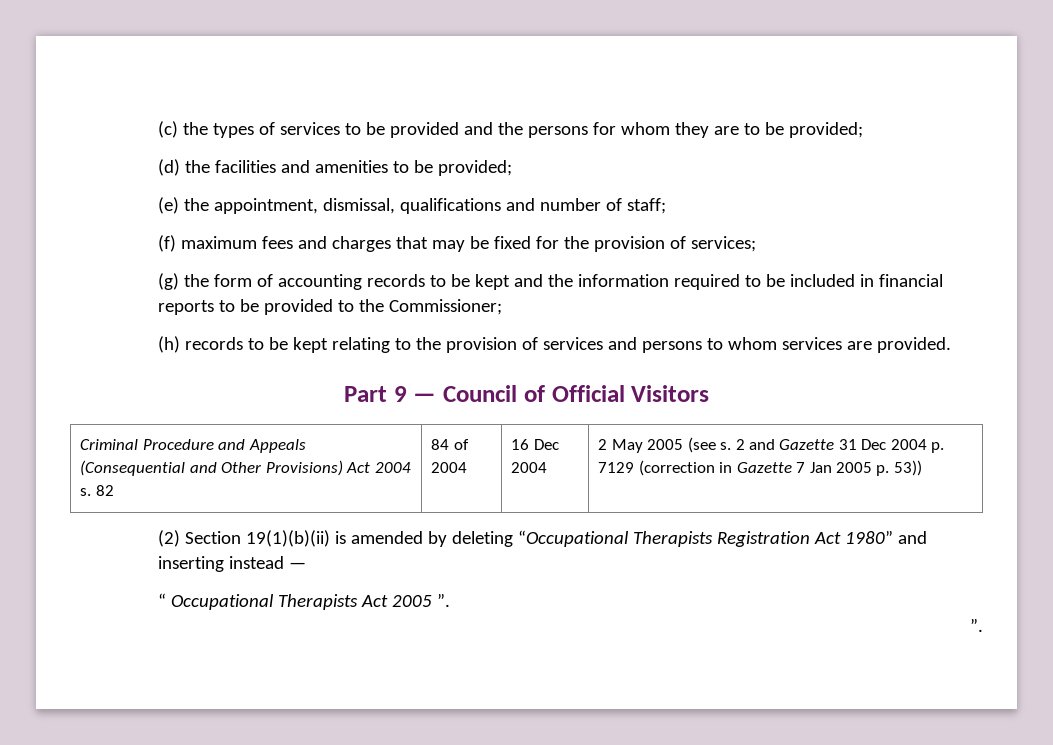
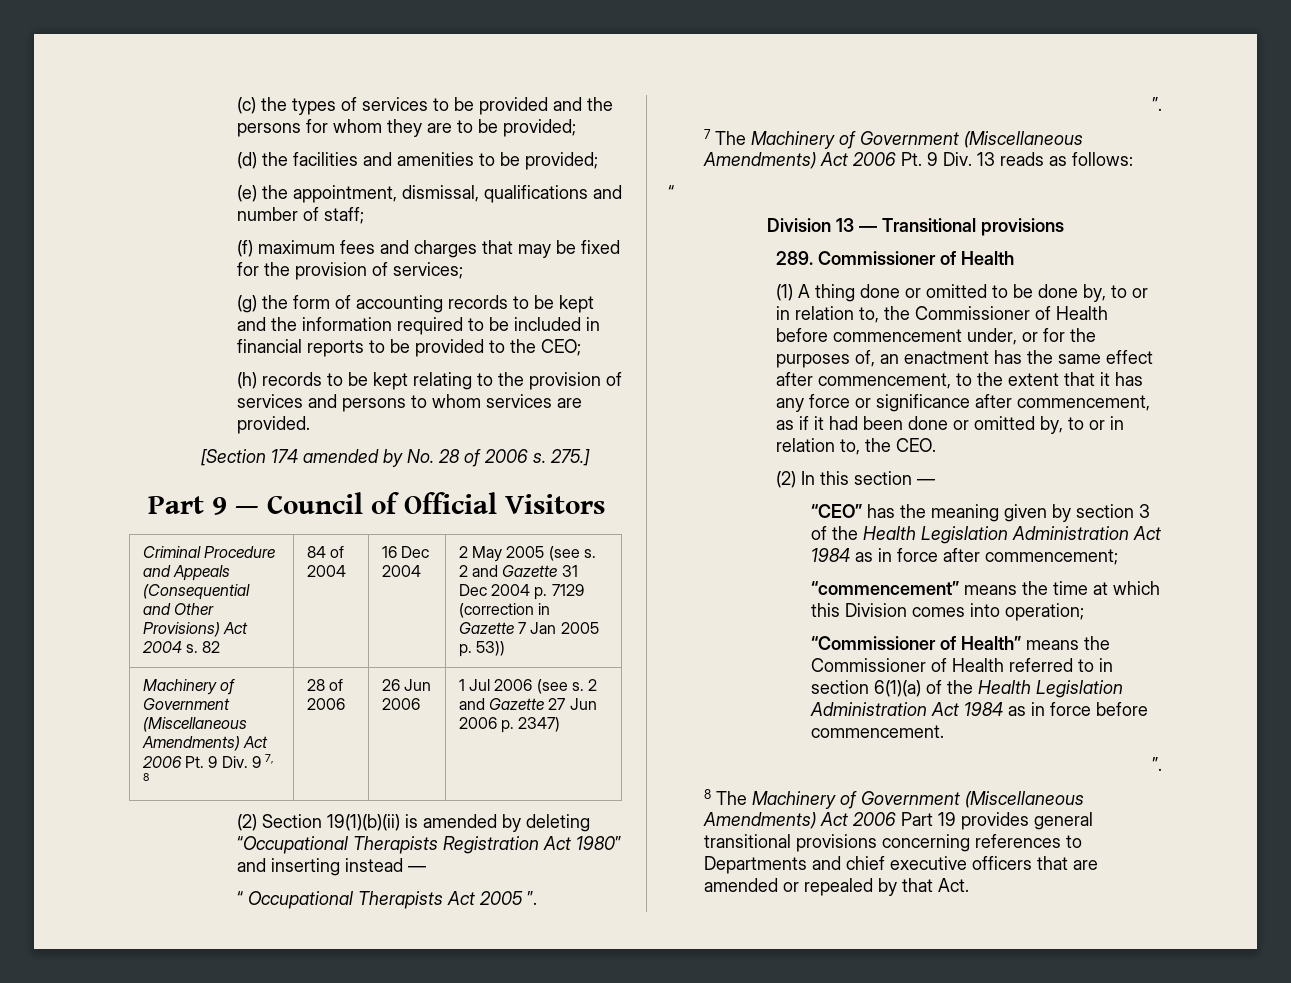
[389,299,503,315] Commissioner; -> [540,339,581,356] CEO;
(952, 345) none -> [200,449,590,467] // [Section 174 amended by No. 28 of 2006 s. 275.]
(922, 468) none -> [142,679,236,695] [142,698,230,710] [142,717,247,732] [141,736,269,751] [141,754,274,768] [142,773,149,781] [306,679,344,691] [306,698,345,710] [381,679,432,691] [381,698,420,710] [458,679,598,694] [458,698,597,710] [458,717,561,733] // Machinery of Government (Miscellaneous Amendments) Act 2006 Pt. 9 Div. 9 7, 8 | 28 of 2006 | 26 Jun 2006 | 1 Jul 2006 (see s. 2 and Gazette 27 Jun 2006 p. 2347)
(983, 625) none -> [703,129,1083,149] [702,152,1133,169] [668,185,674,199] [766,218,1064,236] [775,251,1014,265] [775,284,1148,302] [775,306,1108,323] [775,328,1096,345] [775,350,1153,368] [775,372,1143,389] [775,394,1150,412] [775,416,1124,434] [775,438,936,455] [775,471,935,488] [811,504,1151,522] [811,526,1162,544] [811,548,1119,565] [811,581,1161,595] [811,603,1085,621] [811,636,1111,650] [811,658,1114,672] [811,680,1124,698] [810,702,1149,716] [811,725,945,738] [1152,757,1162,771] [703,789,1084,809] [702,812,1093,830] [703,834,1082,852] [703,856,1098,874] [703,878,969,896] // 7 The Machinery of Government (Miscellaneous Amendments) Act 2006 Pt. 9 Div. 13 reads as follows: // “ // Division 13 — Transitional provisions // 289. Commissioner of Health // (1) A thing done or omitted to be done by, to or in relation to, the Commissioner of Health before commencement under, or for the purposes of, an enactment has the same effect after commencement, to the extent that it has any force or significance after commencement, as if it had been done or omitted by, to or in relation to, the CEO. // (2) In this section — // “CEO” has the meaning given by section 3 of the Health Legislation Administration Act 1984 as in force after commencement; // “commencement” means the time at which this Division comes into operation; // “Commissioner of Health” means the Commissioner of Health referred to in section 6(1)(a) of the Health Legislation Administration Act 1984 as in force before commencement. // ”. // 8 The Machinery of Government (Miscellaneous Amendments) Act 2006 Part 19 provides general transitional provisions concerning references to Departments and chief executive officers that are amended or repealed by that Act.

